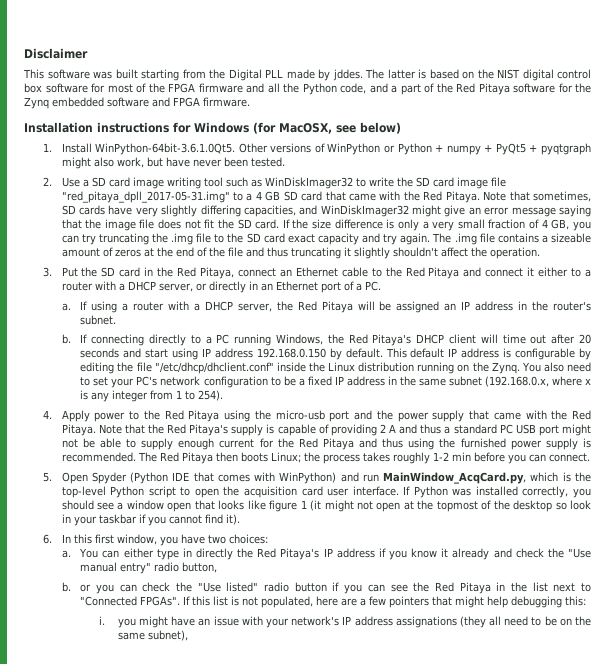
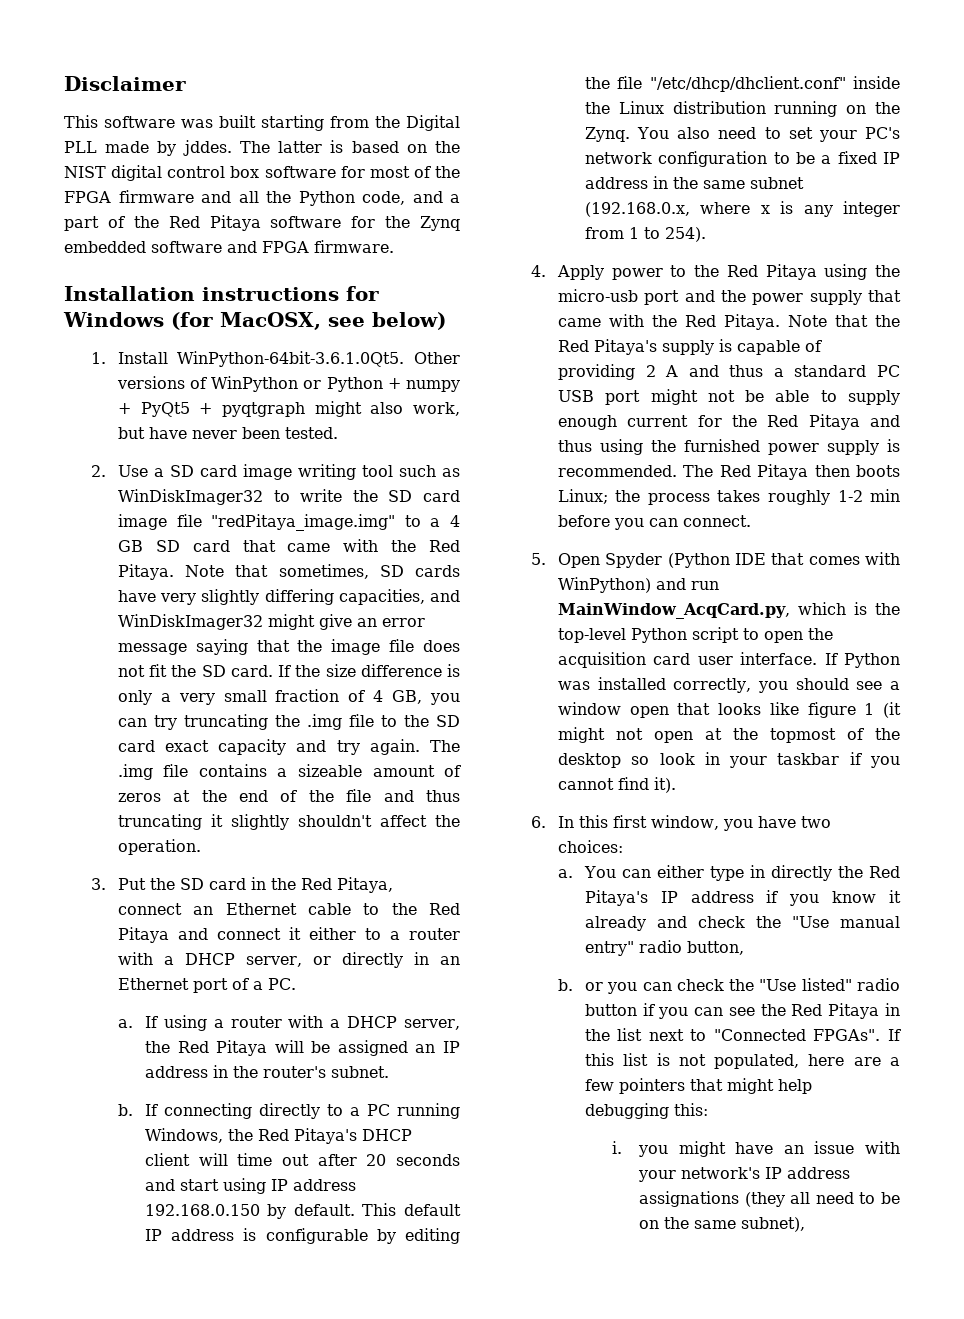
[61,191,230,203] "red_pitaya_dpll_2017-05-31.img" -> [211,514,396,531] "redPitaya_image.img"

